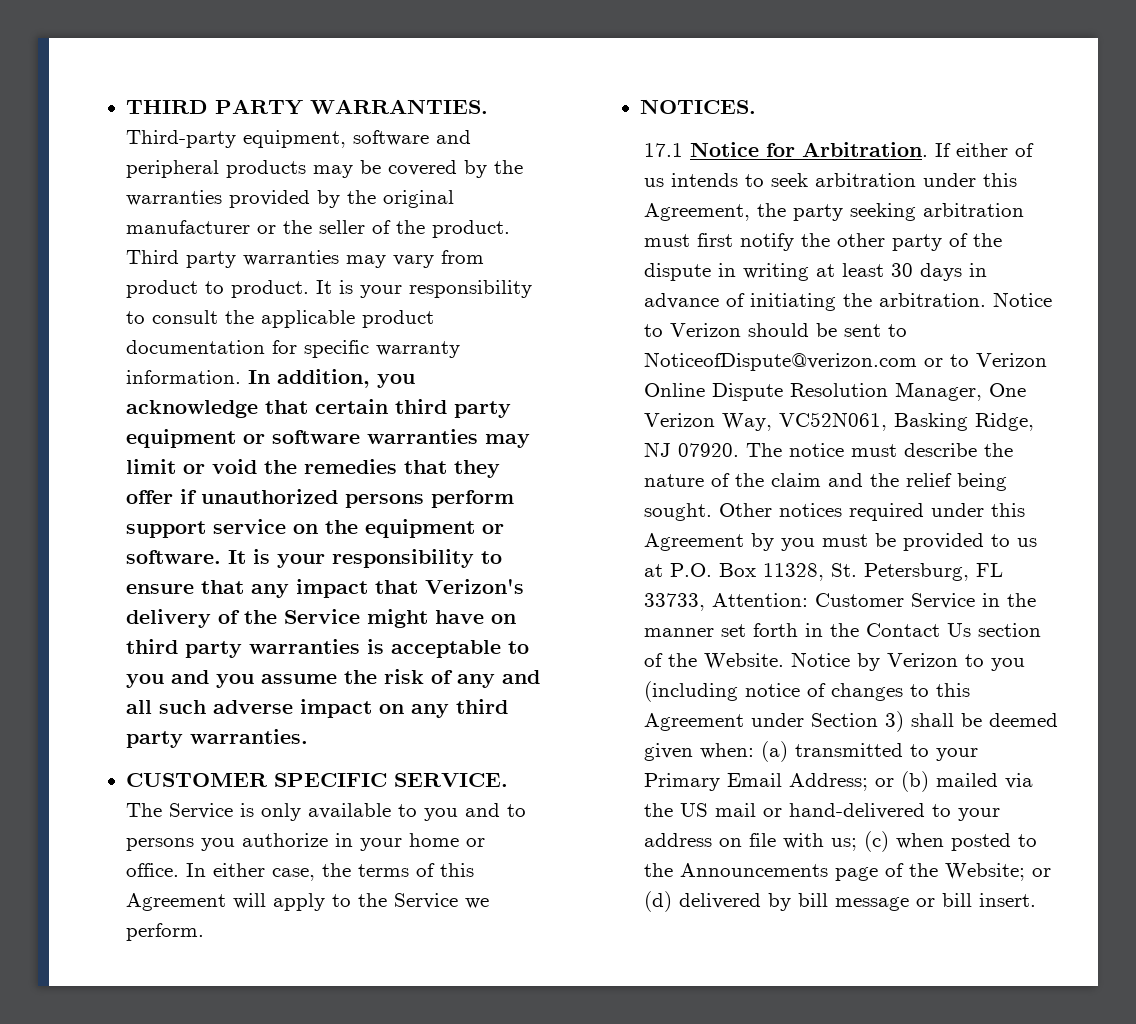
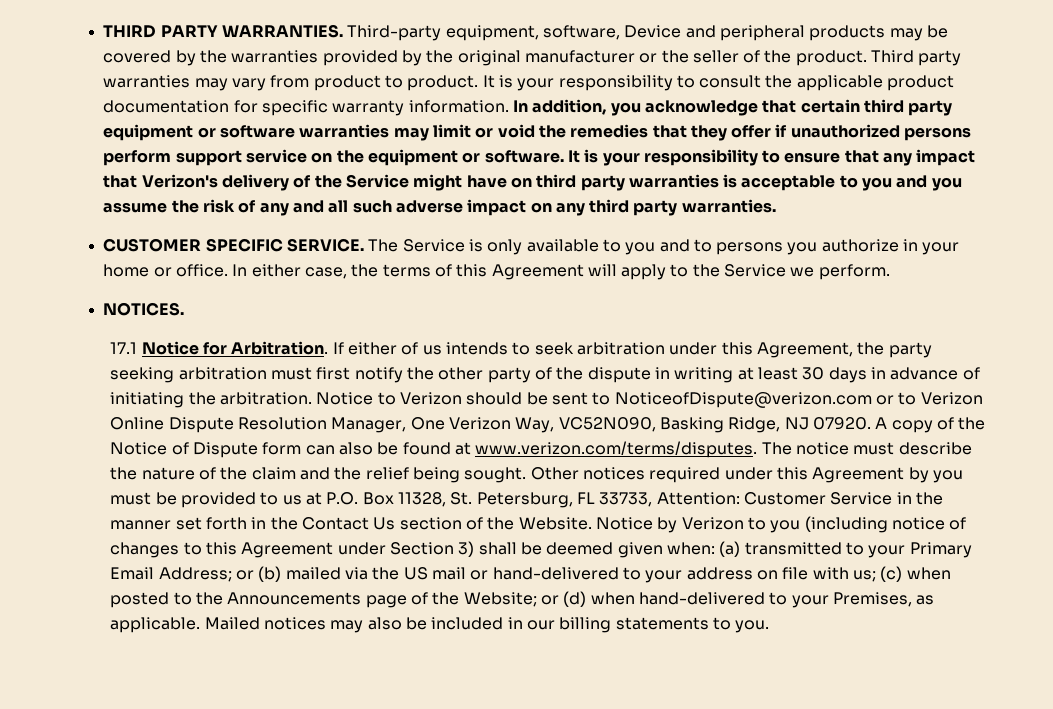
[353,130,430,146] software -> [542,25,682,40] software, Device
[779,412,888,431] VC52N061, -> [558,417,656,432] VC52N090,
(740, 450) none -> [875,417,986,433] [110,441,758,458] A copy of the Notice of Dispute form can also be found at www.verizon.com/terms/disputes.
[679,893,1037,911] delivered by bill message or bill insert. -> [590,592,935,608] [110,617,770,633] when hand-delivered to your Premises, as applicable. Mailed notices may also be included in our billing statements to you.

